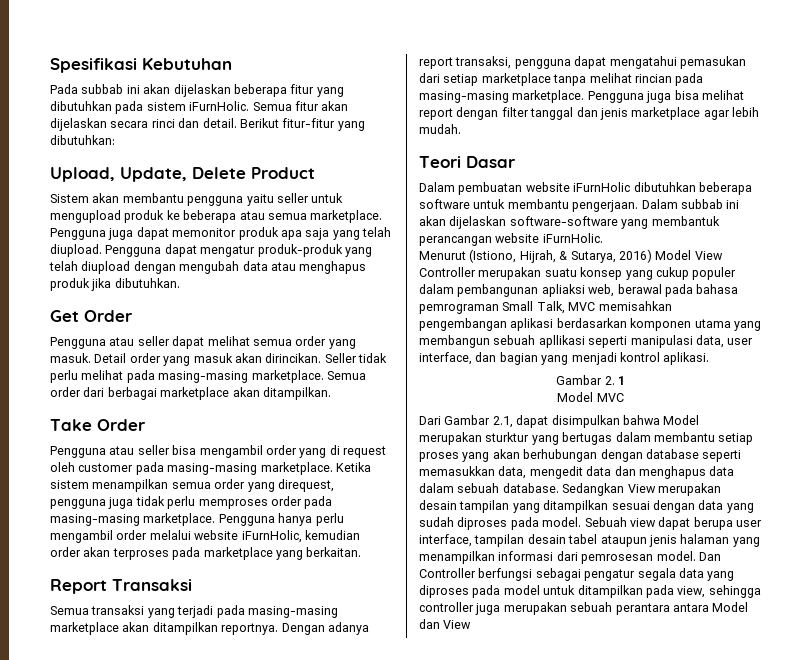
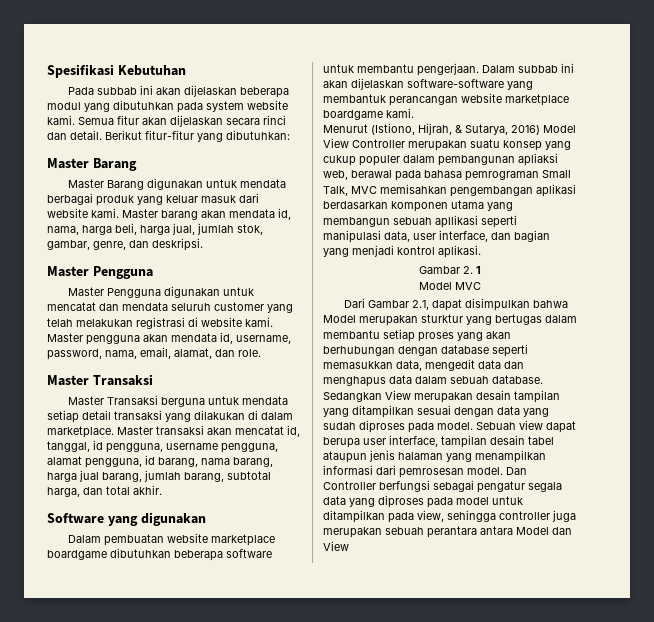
[290,84,315,94] fitur -> [47,102,81,110] modul
[146,101,250,111] sistem iFurnHolic. -> [206,100,288,112] [47,115,75,125] system website kami.
[50,167,315,182] [50,193,344,206] [50,210,383,223] [50,227,391,240] [50,244,372,257] [49,261,367,274] [50,278,180,291] [50,310,133,322] [50,336,356,349] [50,353,387,366] [50,370,366,383] [50,387,331,400] [50,419,146,431] [50,445,386,458] [50,462,371,475] [50,479,334,492] [50,496,333,509] [50,513,344,526] [50,530,360,543] [50,547,362,560] [50,579,192,594] [50,605,338,618] [50,622,369,635] [419,56,746,69] [419,73,704,86] [419,90,744,103] [419,107,759,120] [419,124,461,134] [419,156,516,168] Upload, Update, Delete Product // Sistem akan membantu pengguna yaitu seller untuk mengupload produk ke beberapa atau semua marketplace. Pengguna juga dapat memonitor produk apa saja yang telah diupload. Pengguna dapat mengatur produk-produk yang telah diupload dengan mengubah data atau menghapus produk jika dibutuhkan. // Get Order // Pengguna atau seller dapat melihat semua order yang masuk. Detail order yang masuk akan dirincikan. Seller tidak perlu melihat pada masing-masing marketplace. Semua order dari berbagai marketplace akan ditampilkan. // Take Order // Pengguna atau seller bisa mengambil order yang di request oleh customer pada masing-masing marketplace. Ketika sistem menampilkan semua order yang direquest, pengguna juga tidak perlu memproses order pada masing-masing marketplace. Pengguna hanya perlu mengambil order melalui website iFurnHolic, kemudian order akan terproses pada marketplace yang berkaitan. // Report Transaksi // Semua transaksi yang terjadi pada masing-masing marketplace akan ditampilkan reportnya. Dengan adanya report transaksi, pengguna dapat mengatahui pemasukan dari setiap marketplace tanpa melihat rincian pada masing-masing marketplace. Pengguna juga bisa melihat report dengan filter tanggal dan jenis marketplace agar lebih mudah. // Teori Dasar -> [47,158,137,171] [67,178,286,190] [47,193,259,206] [47,208,291,220] [47,223,263,235] [47,238,203,251] [47,266,153,279] [67,286,254,298] [47,302,293,313] [47,317,273,329] [47,332,291,345] [47,347,261,360] [47,374,153,386] [67,395,288,407] [47,410,293,423] [47,425,300,438] [47,440,278,453] [47,455,273,468] [47,470,271,482] [47,485,162,497] [47,512,206,526] Master Barang // Master Barang digunakan untuk mendata berbagai produk yang keluar masuk dari website kami. Master barang akan mendata id, nama, harga beli, harga jual, jumlah stok, gambar, genre, dan deskripsi. // Master Pengguna // Master Pengguna digunakan untuk mencatat dan mendata seluruh customer yang telah melakukan registrasi di website kami. Master pengguna akan mendata id, username, password, nama, email, alamat, dan role. // Master Transaksi // Master Transaksi berguna untuk mendata setiap detail transaksi yang dilakukan di dalam marketplace. Master transaksi akan mencatat id, tanggal, id pengguna, username pengguna, alamat pengguna, id barang, nama barang, harga jual barang, jumlah barang, subtotal harga, dan total akhir. // Software yang digunakan
[573,182,631,192] iFurnHolic -> [210,534,275,546] [47,550,107,560] marketplace boardgame
[542,233,603,243] iFurnHolic. -> [505,94,569,106] [323,108,414,120] marketplace boardgame kami.

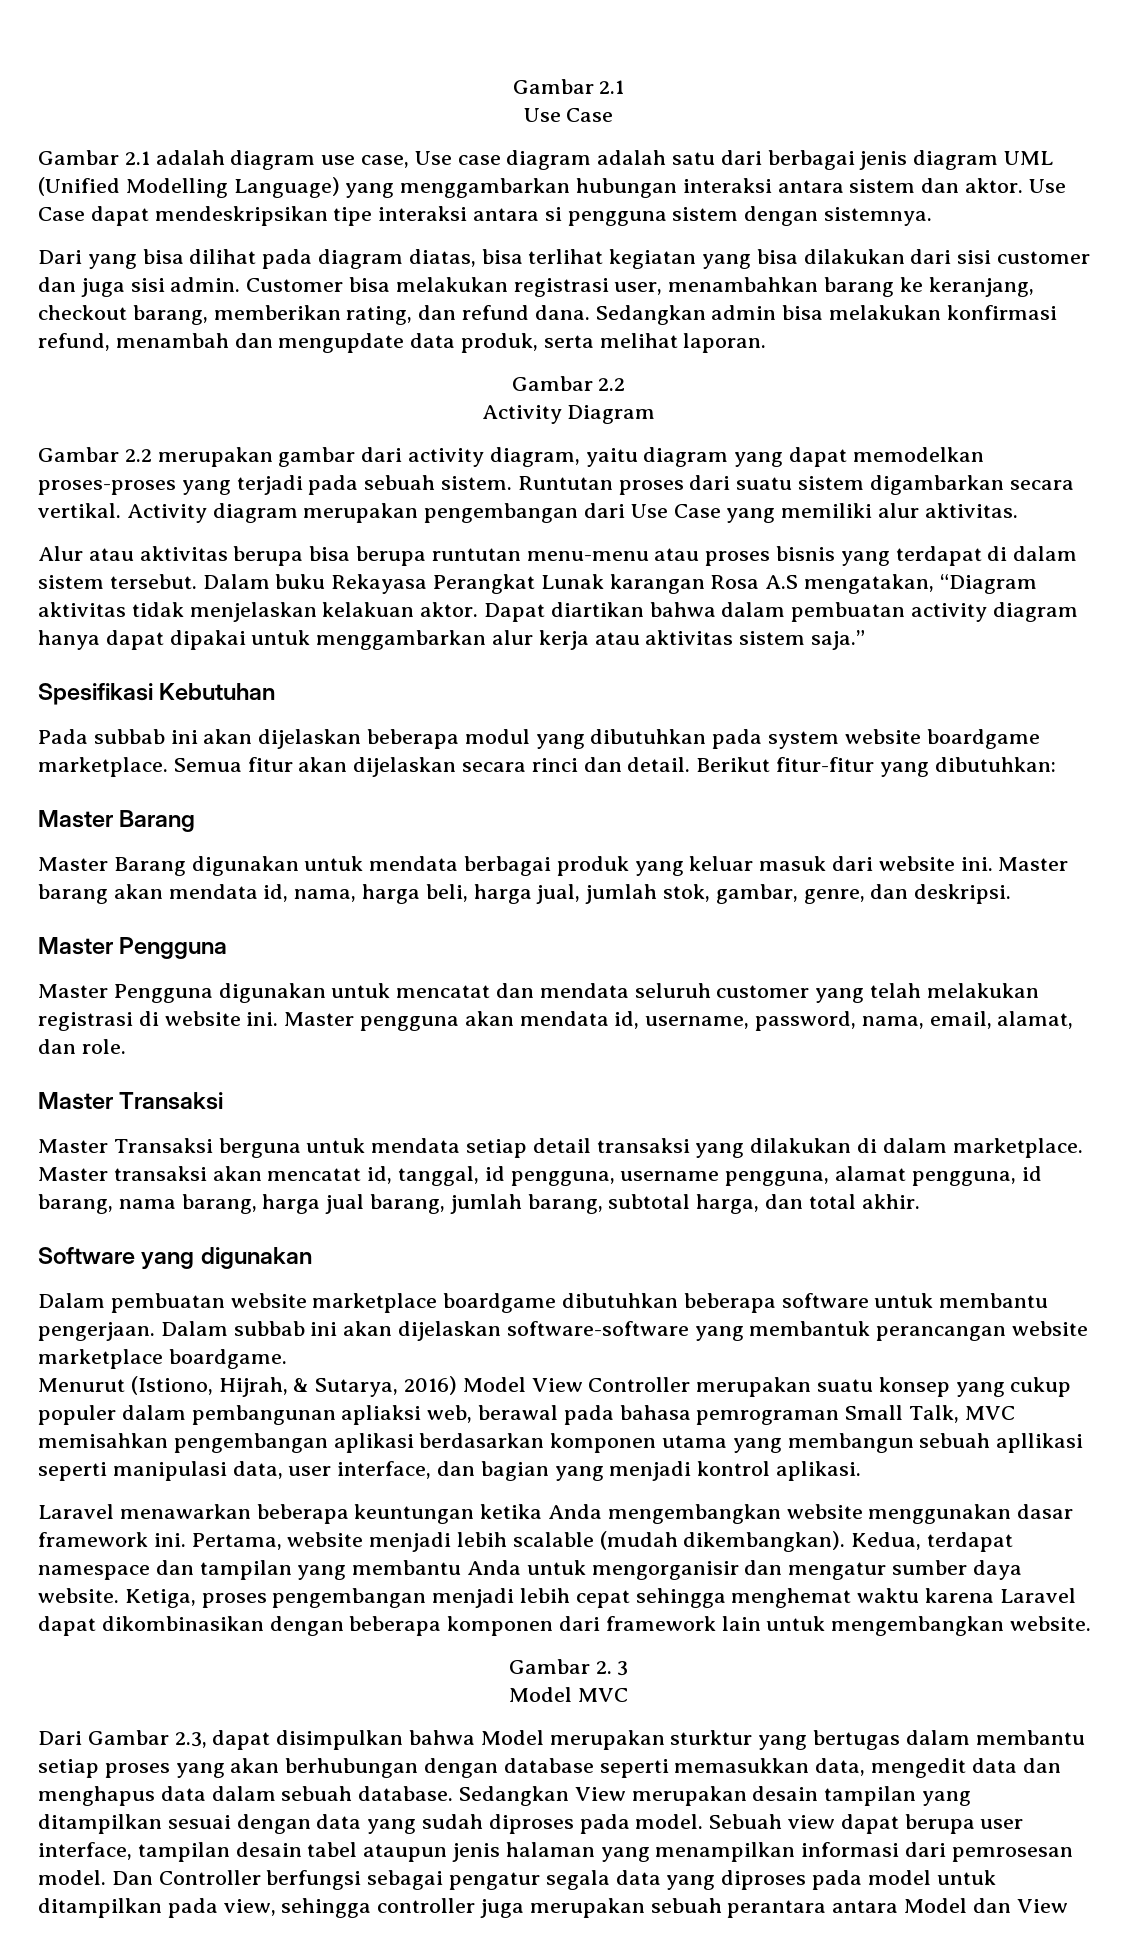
(47, 71) none -> [512,79,625,94] [523,108,614,122] [38,150,1054,170] [38,177,1066,198] [38,206,933,226] [38,249,1091,269] [38,277,1034,297] [38,305,1057,325] [38,333,767,353] [511,376,626,391] [481,405,656,424] [38,447,984,467] [38,475,1074,495] [38,503,1018,523] [38,546,1078,566] [38,574,1037,594] [38,602,1078,622] [38,630,866,650] Gambar 2.1 // Use Case // Gambar 2.1 adalah diagram use case, Use case diagram adalah satu dari berbagai jenis diagram UML (Unified Modelling Language) yang menggambarkan hubungan interaksi antara sistem dan aktor. Use Case dapat mendeskripsikan tipe interaksi antara si pengguna sistem dengan sistemnya. // Dari yang bisa dilihat pada diagram diatas, bisa terlihat kegiatan yang bisa dilakukan dari sisi customer dan juga sisi admin. Customer bisa melakukan registrasi user, menambahkan barang ke keranjang, checkout barang, memberikan rating, dan refund dana. Sedangkan admin bisa melakukan konfirmasi refund, menambah dan mengupdate data produk, serta melihat laporan. // Gambar 2.2 // Activity Diagram // Gambar 2.2 merupakan gambar dari activity diagram, yaitu diagram yang dapat memodelkan proses-proses yang terjadi pada sebuah sistem. Runtutan proses dari suatu sistem digambarkan secara vertikal. Activity diagram merupakan pengembangan dari Use Case yang memiliki alur aktivitas. // Alur atau aktivitas berupa bisa berupa runtutan menu-menu atau proses bisnis yang terdapat di dalam sistem tersebut. Dalam buku Rekayasa Perangkat Lunak karangan Rosa A.S mengatakan, “Diagram aktivitas tidak menjelaskan kelakuan aktor. Dapat diartikan bahwa dalam pembuatan activity diagram hanya dapat dipakai untuk menggambarkan alur kerja atau aktivitas sistem saja.” //
[47,115,75,125] kami. -> [926,729,1040,749] [38,757,168,777] boardgame marketplace.
[91,208,119,218] kami. -> [960,857,993,871] ini.
[245,317,273,327] kami. -> [246,1012,279,1026] ini.
[323,108,414,120] boardgame kami. -> [168,1349,287,1369] boardgame.
(481, 251) none -> [38,1504,1074,1524] [38,1531,1014,1552] [38,1560,1022,1580] [38,1588,1076,1608] [38,1616,1092,1636] // Laravel menawarkan beberapa keuntungan ketika Anda mengembangkan website menggunakan dasar framework ini. Pertama, website menjadi lebih scalable (mudah dikembangkan). Kedua, terdapat namespace dan tampilan yang membantu Anda untuk mengorganisir dan mengatur sumber daya website. Ketiga, proses pengembangan menjadi lebih cepat sehingga menghemat waktu karena Laravel dapat dikombinasikan dengan beberapa komponen dari framework lain untuk mengembangkan website.
[476,266,481,274] 1 -> [617,1661,629,1676] 3
[411,300,429,310] 2.1, -> [174,1732,207,1748] 2.3,

